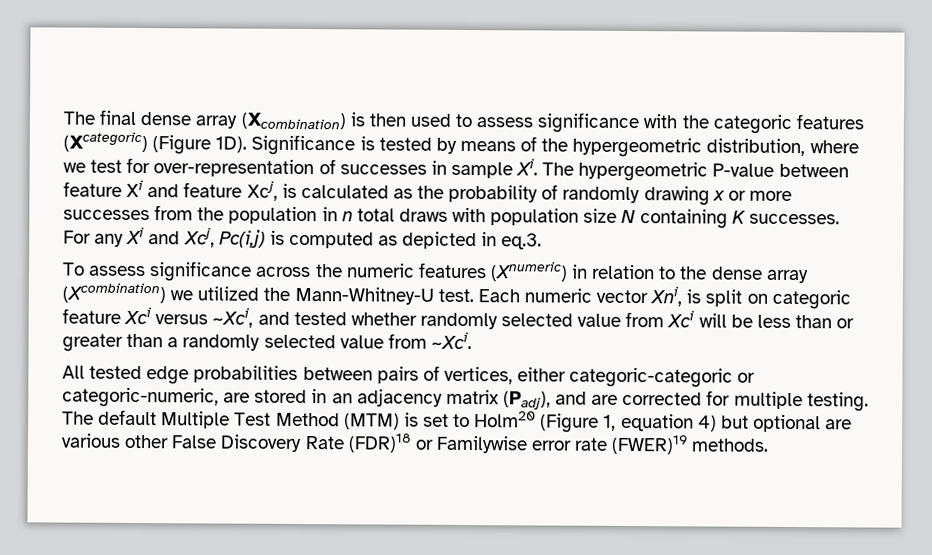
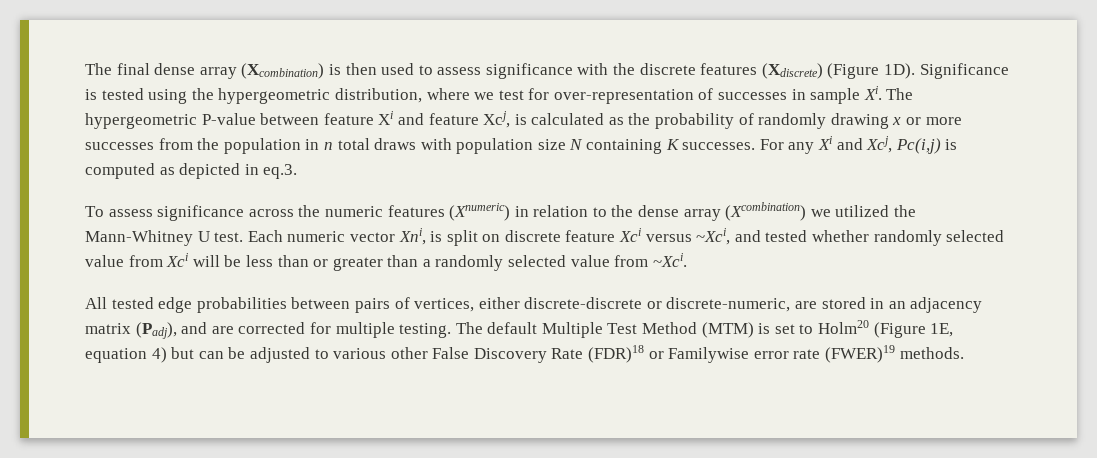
[712,114,865,134] [63,131,148,153] categoric features (Xcategoric) -> [639,63,823,79] discrete features (Xdiscrete)
[435,136,538,154] by means of -> [148,89,188,104] using
[294,286,434,305] Mann-Whitney-U -> [85,230,210,246] Mann-Whitney U
[771,289,851,310] categoric -> [504,230,561,242] discrete
[569,367,756,388] [62,387,219,408] categoric-categoric or categoric-numeric, -> [524,297,791,312] discrete-discrete or discrete-numeric,
[603,414,617,431] 1, -> [930,323,954,337] 1E,
[752,414,853,433] optional are -> [198,347,329,363] can be adjusted to

